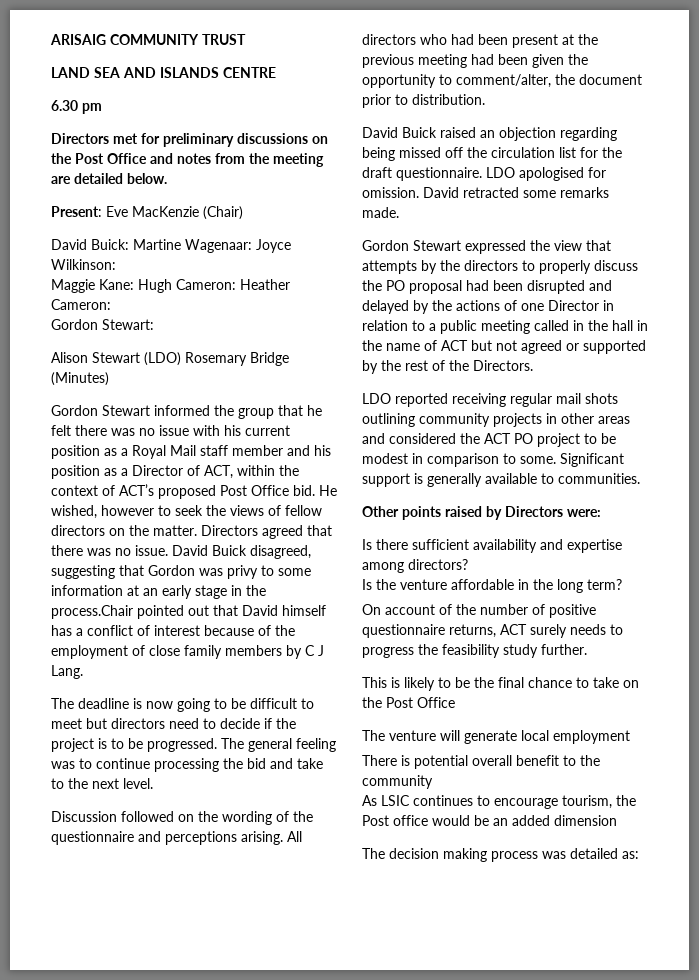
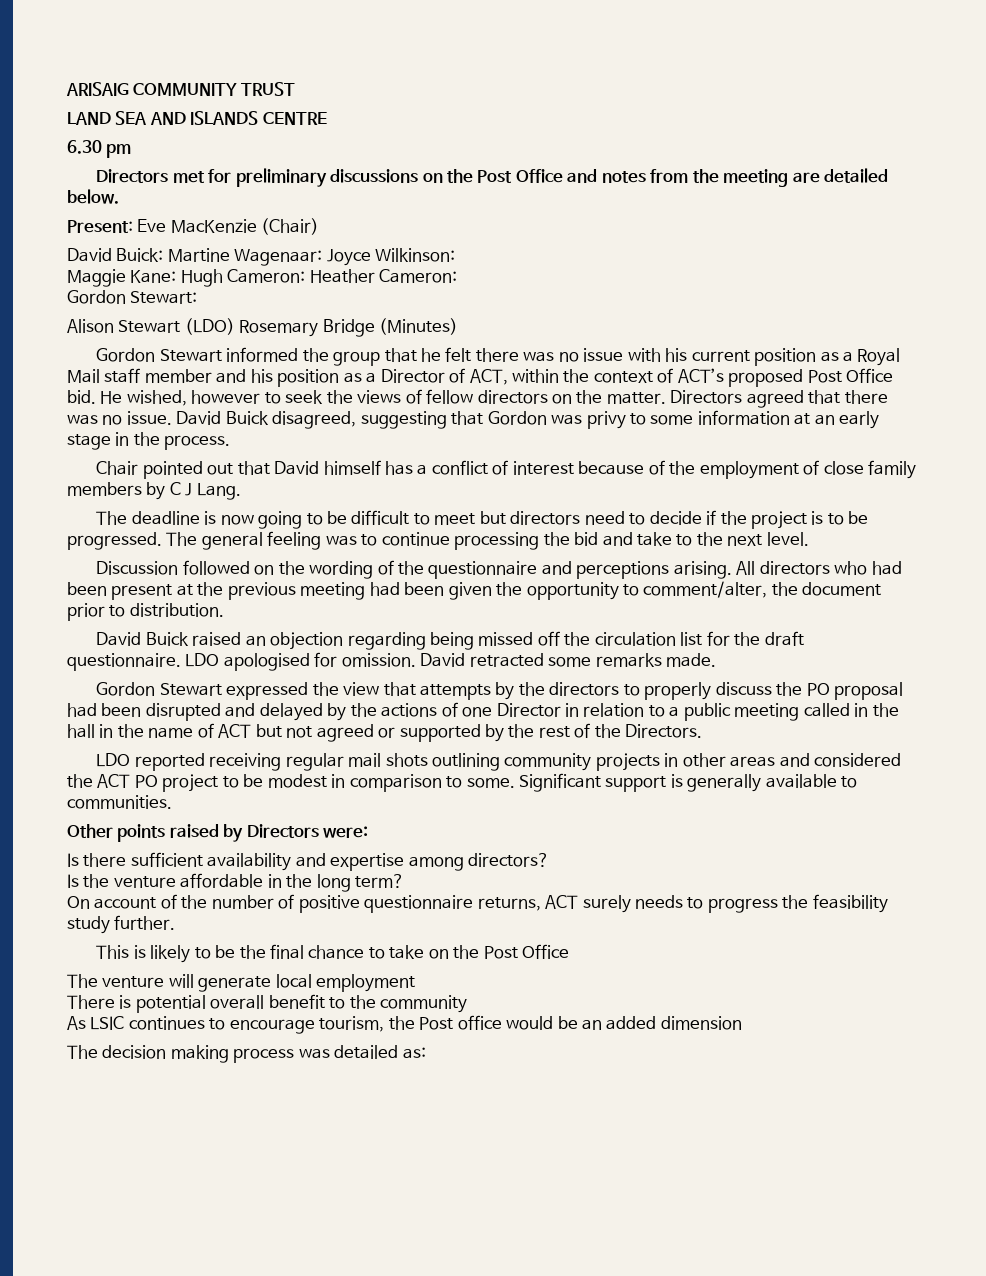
[51,605,133,619] process.Chair -> [164,435,231,450] [96,461,139,475] process. // Chair

